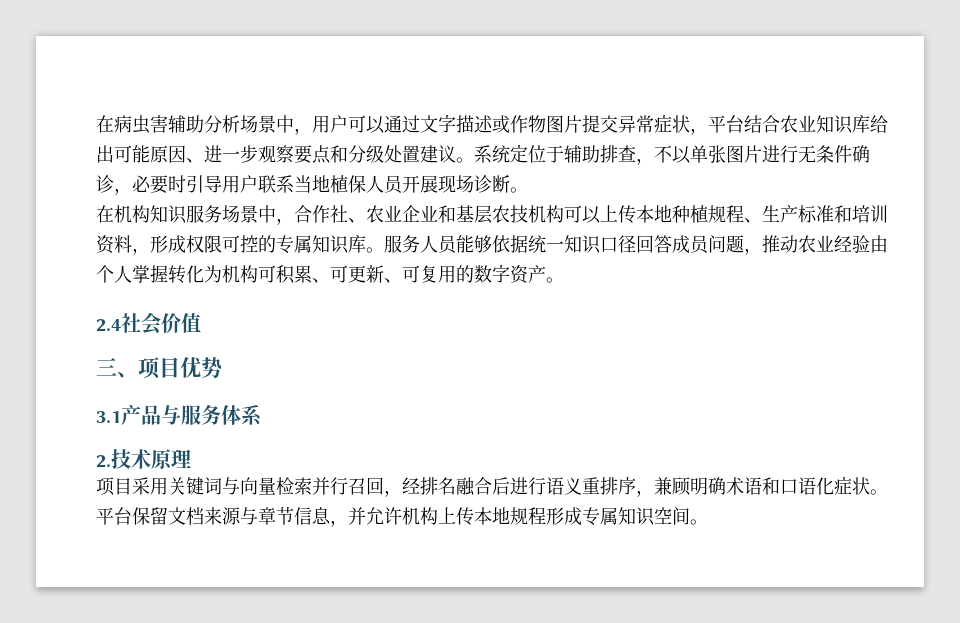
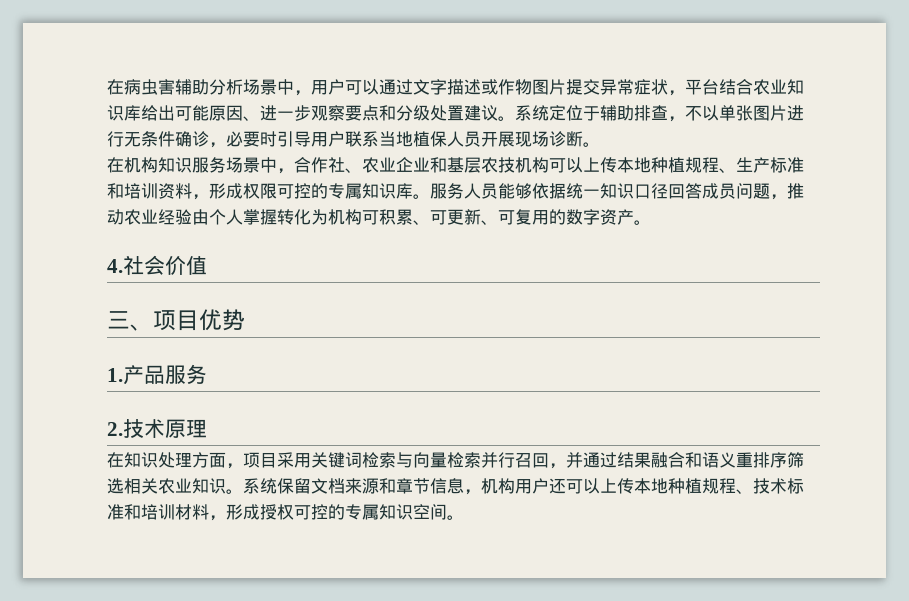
[96,319,121,332] 2.4 -> [107,259,123,273] 4.
[96,404,262,426] 3.1产品与服务体系 -> [107,364,207,385] 1.产品服务
(191, 458) none -> [107,452,243,469] 在知识处理方面，
(222, 486) none -> [362,452,396,468] 检索
[402,477,888,497] [96,507,132,525] 经排名融合后进行语义重排序，兼顾明确术语和口语化症状。平台 -> [566,452,804,468] [107,478,277,494] 并通过结果融合和语义重排序筛选相关农业知识。系统
[240,507,258,525] 与 -> [379,478,396,494] 和
[348,507,582,526] 并允许机构上传本地规程形成 -> [481,478,804,494] [107,504,345,521] 机构用户还可以上传本地种植规程、技术标准和培训材料，形成授权可控的

